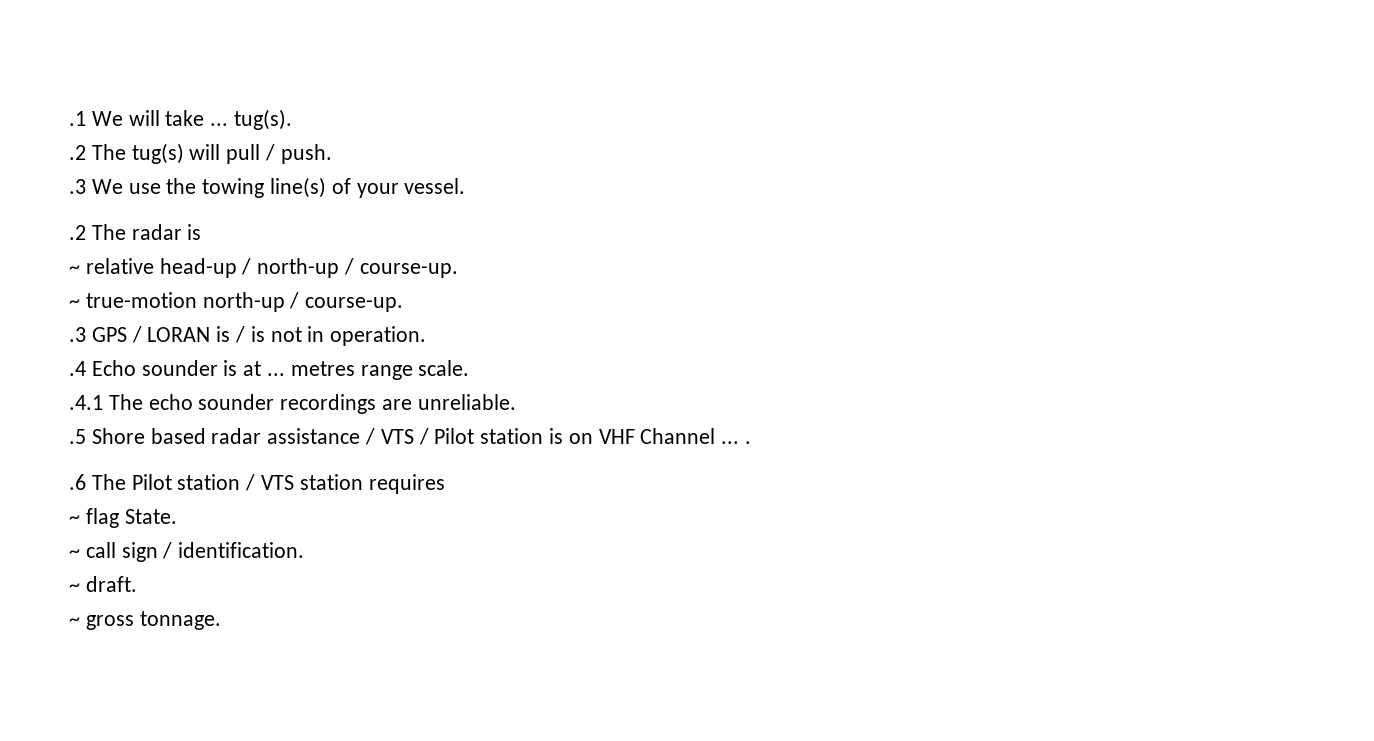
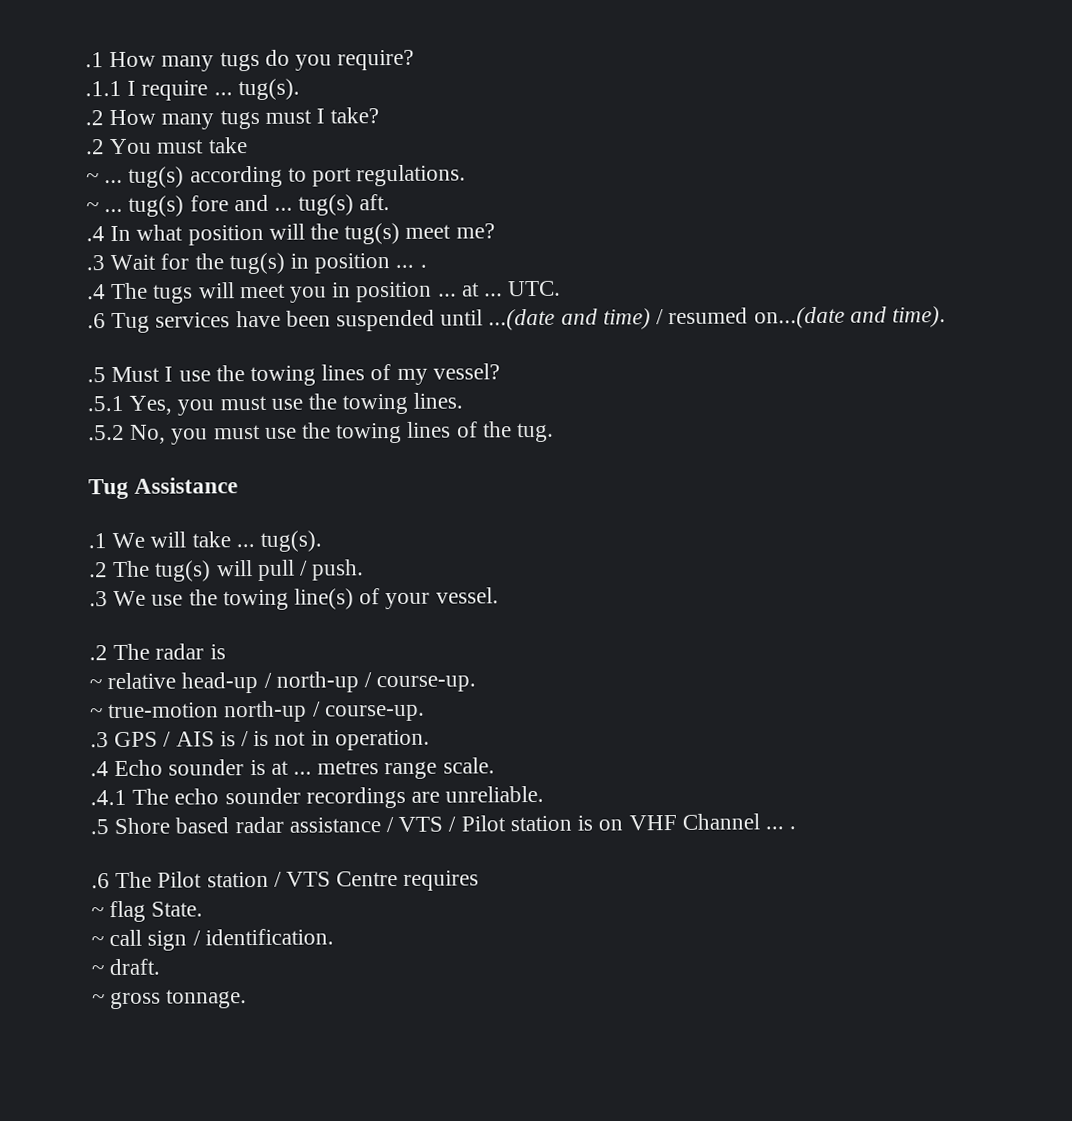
[69,111,86,126] .1 -> [85,49,415,72] [85,78,300,101] [85,107,380,130] [85,137,248,155] [86,164,467,188] [86,194,391,217] [86,222,495,246] [86,252,427,275] [87,280,562,304] [87,306,946,334] [87,363,500,387] [87,392,464,416] [88,421,555,445] [88,477,239,500] [88,533,107,549] .1 How many tugs do you require? // .1.1 I require ... tug(s). // .2 How many tugs must I take? // .2 You must take // ~ ... tug(s) according to port regulations. // ~ ... tug(s) fore and ... tug(s) aft. // .4 In what position will the tug(s) meet me? // .3 Wait for the tug(s) in position ... . // .4 The tugs will meet you in position ... at ... UTC. // .6 Tug services have been suspended until ...(date and time) / resumed on...(date and time). // .5 Must I use the towing lines of my vessel? // .5.1 Yes, you must use the towing lines. // .5.2 No, you must use the towing lines of the tug. // Tug Assistance // .1
[147,327,211,342] LORAN -> [175,731,215,747] AIS
[299,474,363,490] station -> [336,870,399,887] Centre

